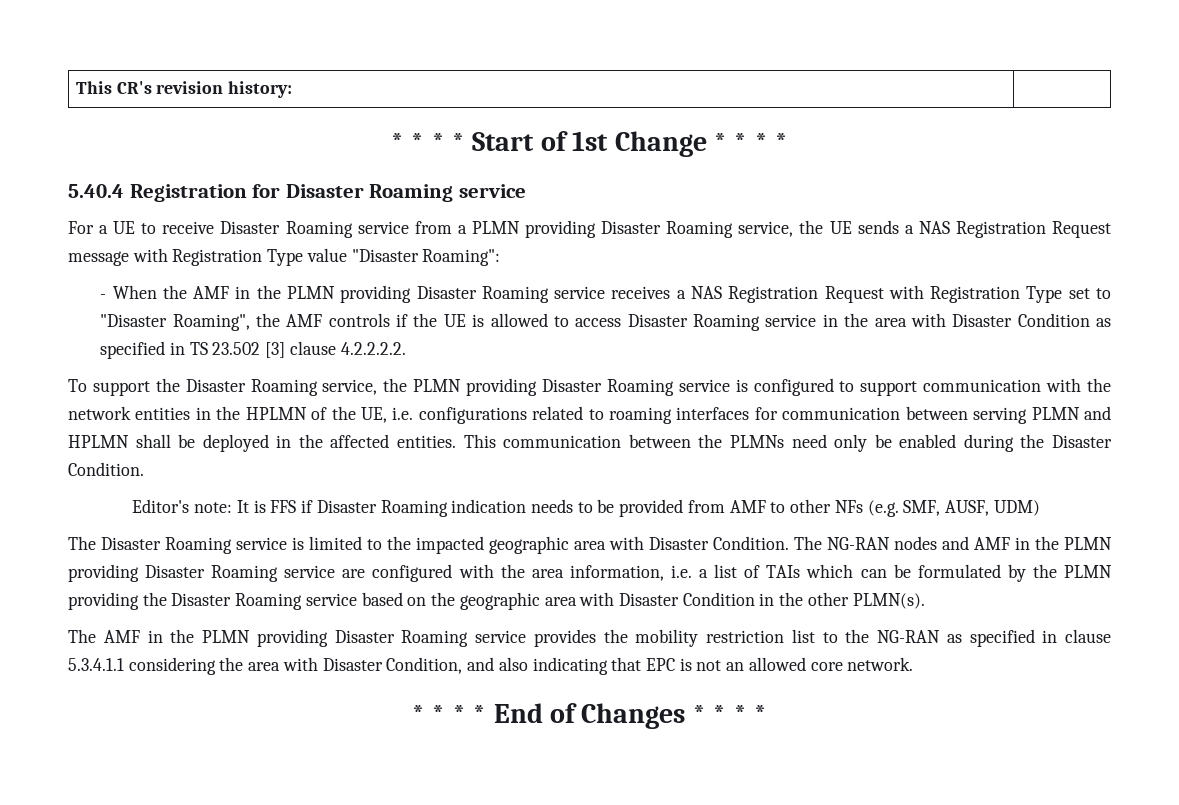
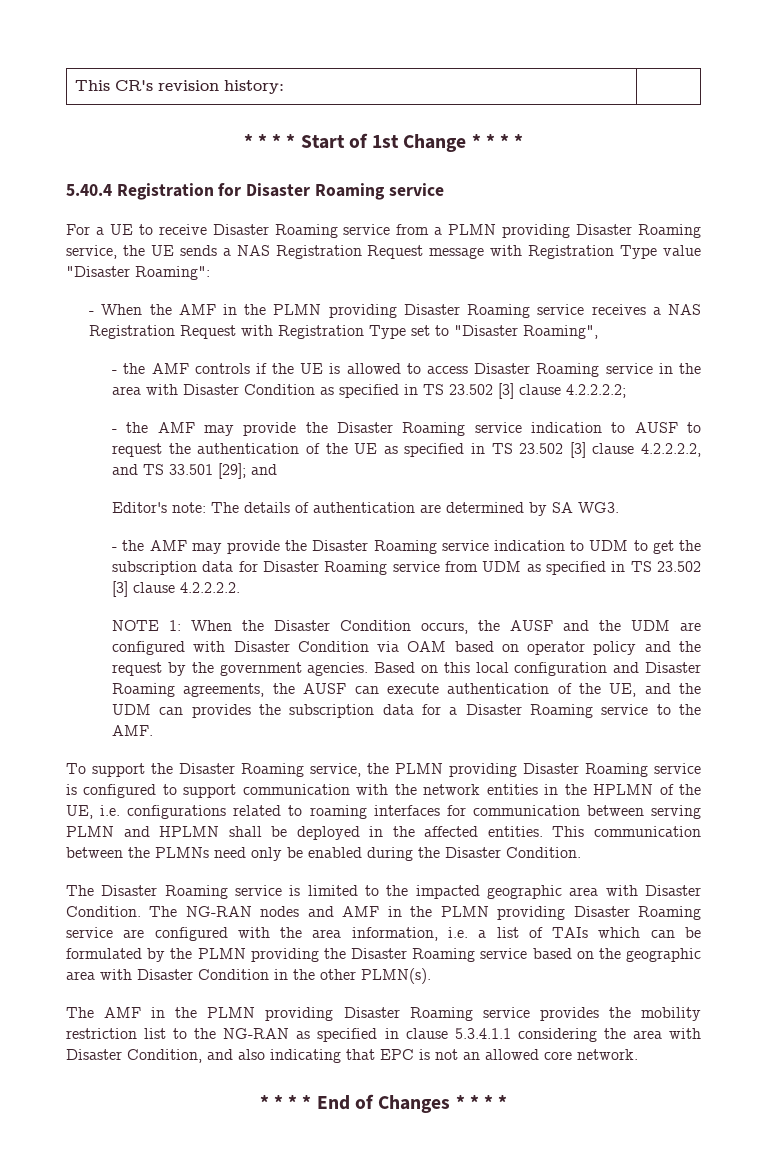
(250, 322) none -> [112,370,118,374] // -
[340,342,406,355] 4.2.2.2.2. -> [566,384,627,398] [112,422,701,436] [112,442,701,458] [112,463,278,479] [112,502,620,516] [112,540,701,554] [112,561,701,575] [112,581,241,597] [112,620,701,634] [112,641,701,655] [112,662,702,676] [112,683,702,697] [112,704,701,718] [112,725,154,736] 4.2.2.2.2; // - the AMF may provide the Disaster Roaming service indication to AUSF to request the authentication of the UE as specified in TS 23.502 [3] clause 4.2.2.2.2, and TS 33.501 [29]; and // Editor's note: The details of authentication are determined by SA WG3. // - the AMF may provide the Disaster Roaming service indication to UDM to get the subscription data for Disaster Roaming service from UDM as specified in TS 23.502 [3] clause 4.2.2.2.2. // NOTE 1: When the Disaster Condition occurs, the AUSF and the UDM are configured with Disaster Condition via OAM based on operator policy and the request by the government agencies. Based on this local configuration and Disaster Roaming agreements, the AUSF can execute authentication of the UE, and the UDM can provides the subscription data for a Disaster Roaming service to the AMF.
[132,499,1040,517] // Editor's note: It is FFS if Disaster Roaming indication needs to be provided from AMF to other NFs (e.g. SMF, AUSF, UDM) -> (581, 852) none

